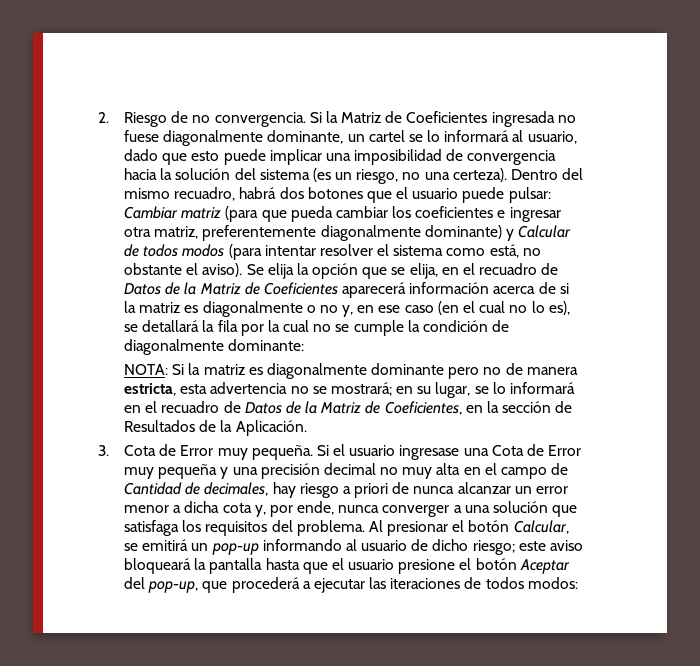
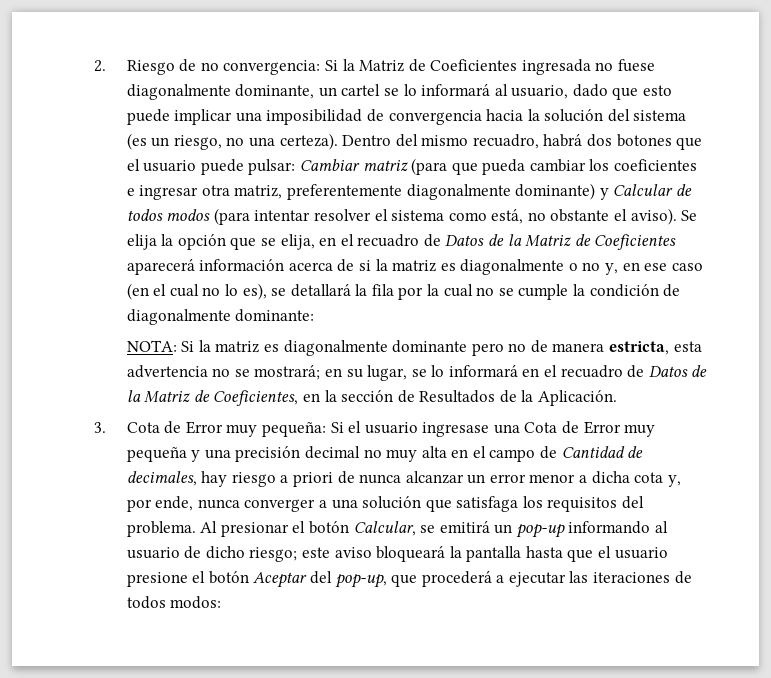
[214,112,306,127] convergencia. -> [223,60,321,75] convergencia:
[251,445,313,460] pequeña. -> [261,422,326,437] pequeña:

